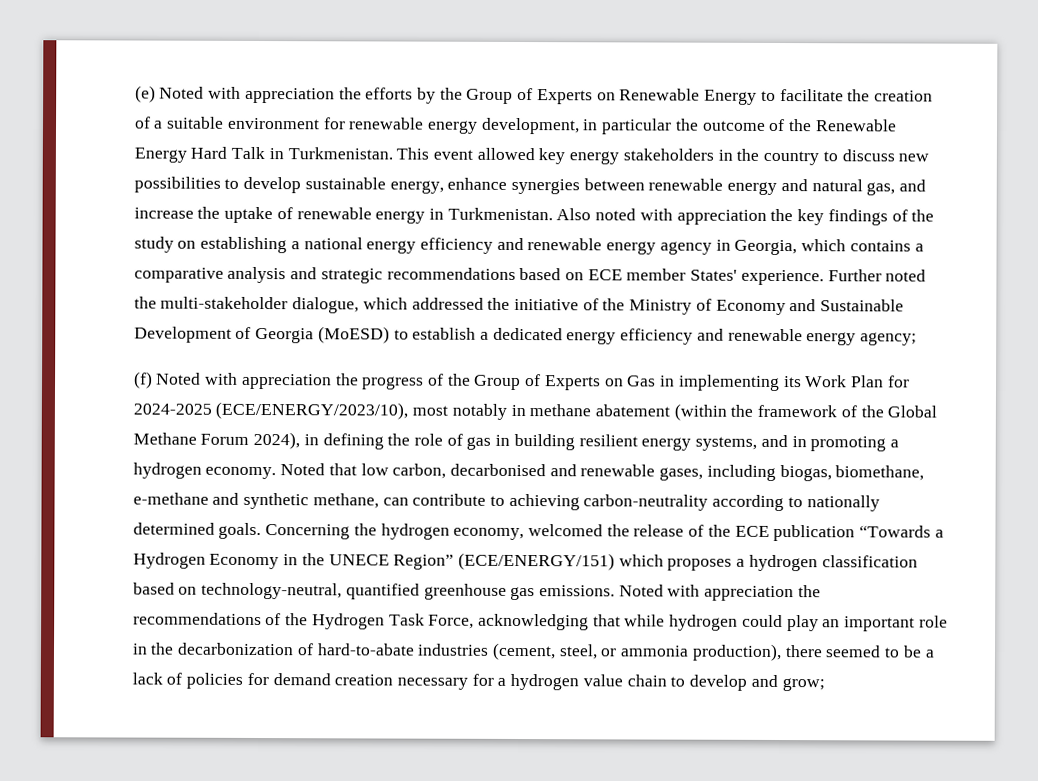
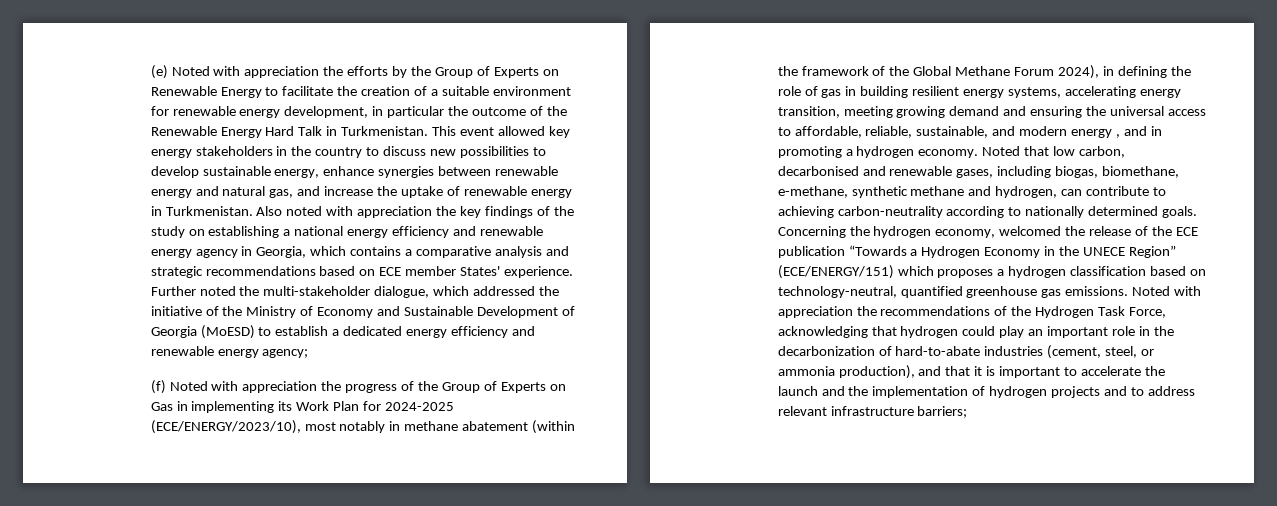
(758, 443) none -> [1064,86,1181,98] [777,106,1206,118] [777,126,1120,138] accelerating energy transition, meeting growing demand and ensuring the universal access to affordable, reliable, sustainable, and modern energy ,
[132,492,379,510] e-methane and synthetic methane, -> [777,186,1058,198] e-methane, synthetic methane and hydrogen,
[624,614,666,627] while -> (897, 331) none
[784,645,935,658] [131,672,825,692] there seemed to be a lack of policies for demand creation necessary for a hydrogen value chain to develop and grow; -> [918,366,1165,378] [777,386,1195,398] [777,406,968,418] and that it is important to accelerate the launch and the implementation of hydrogen projects and to address relevant infrastructure barriers;

